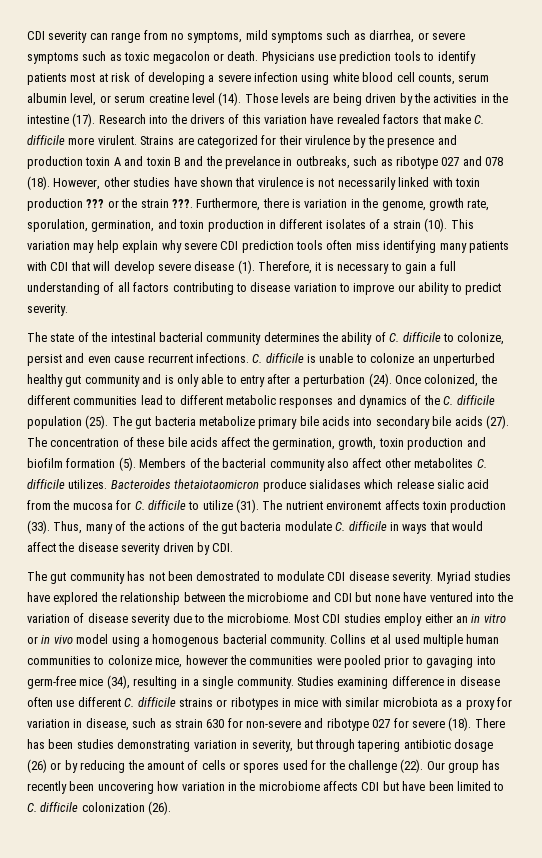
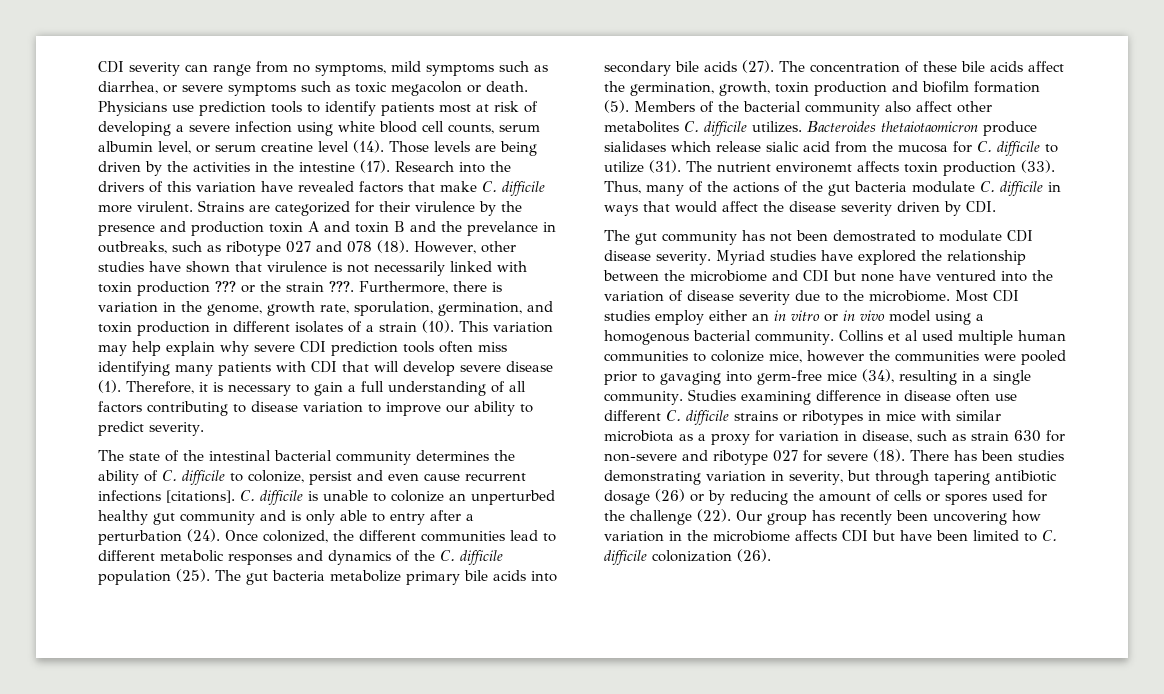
[195,353,249,363] infections. -> [98,490,235,503] infections [citations].

